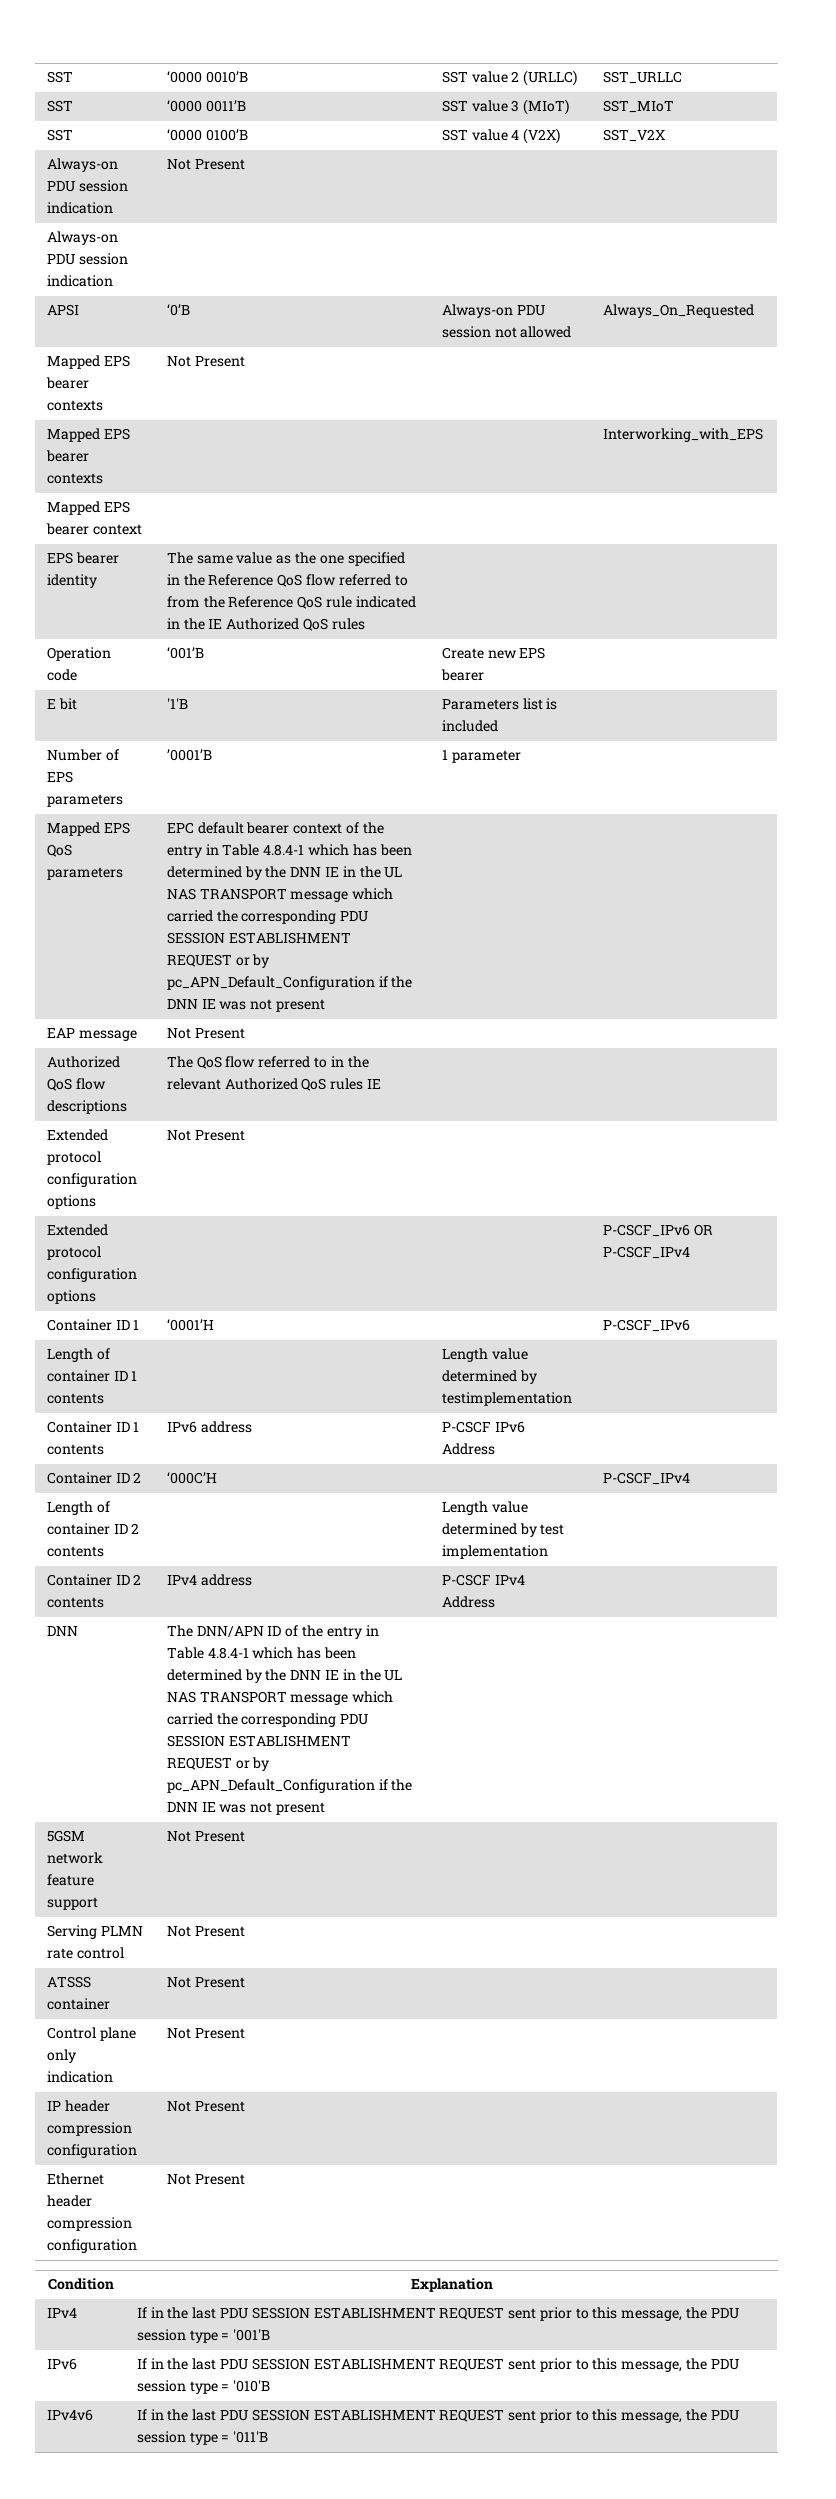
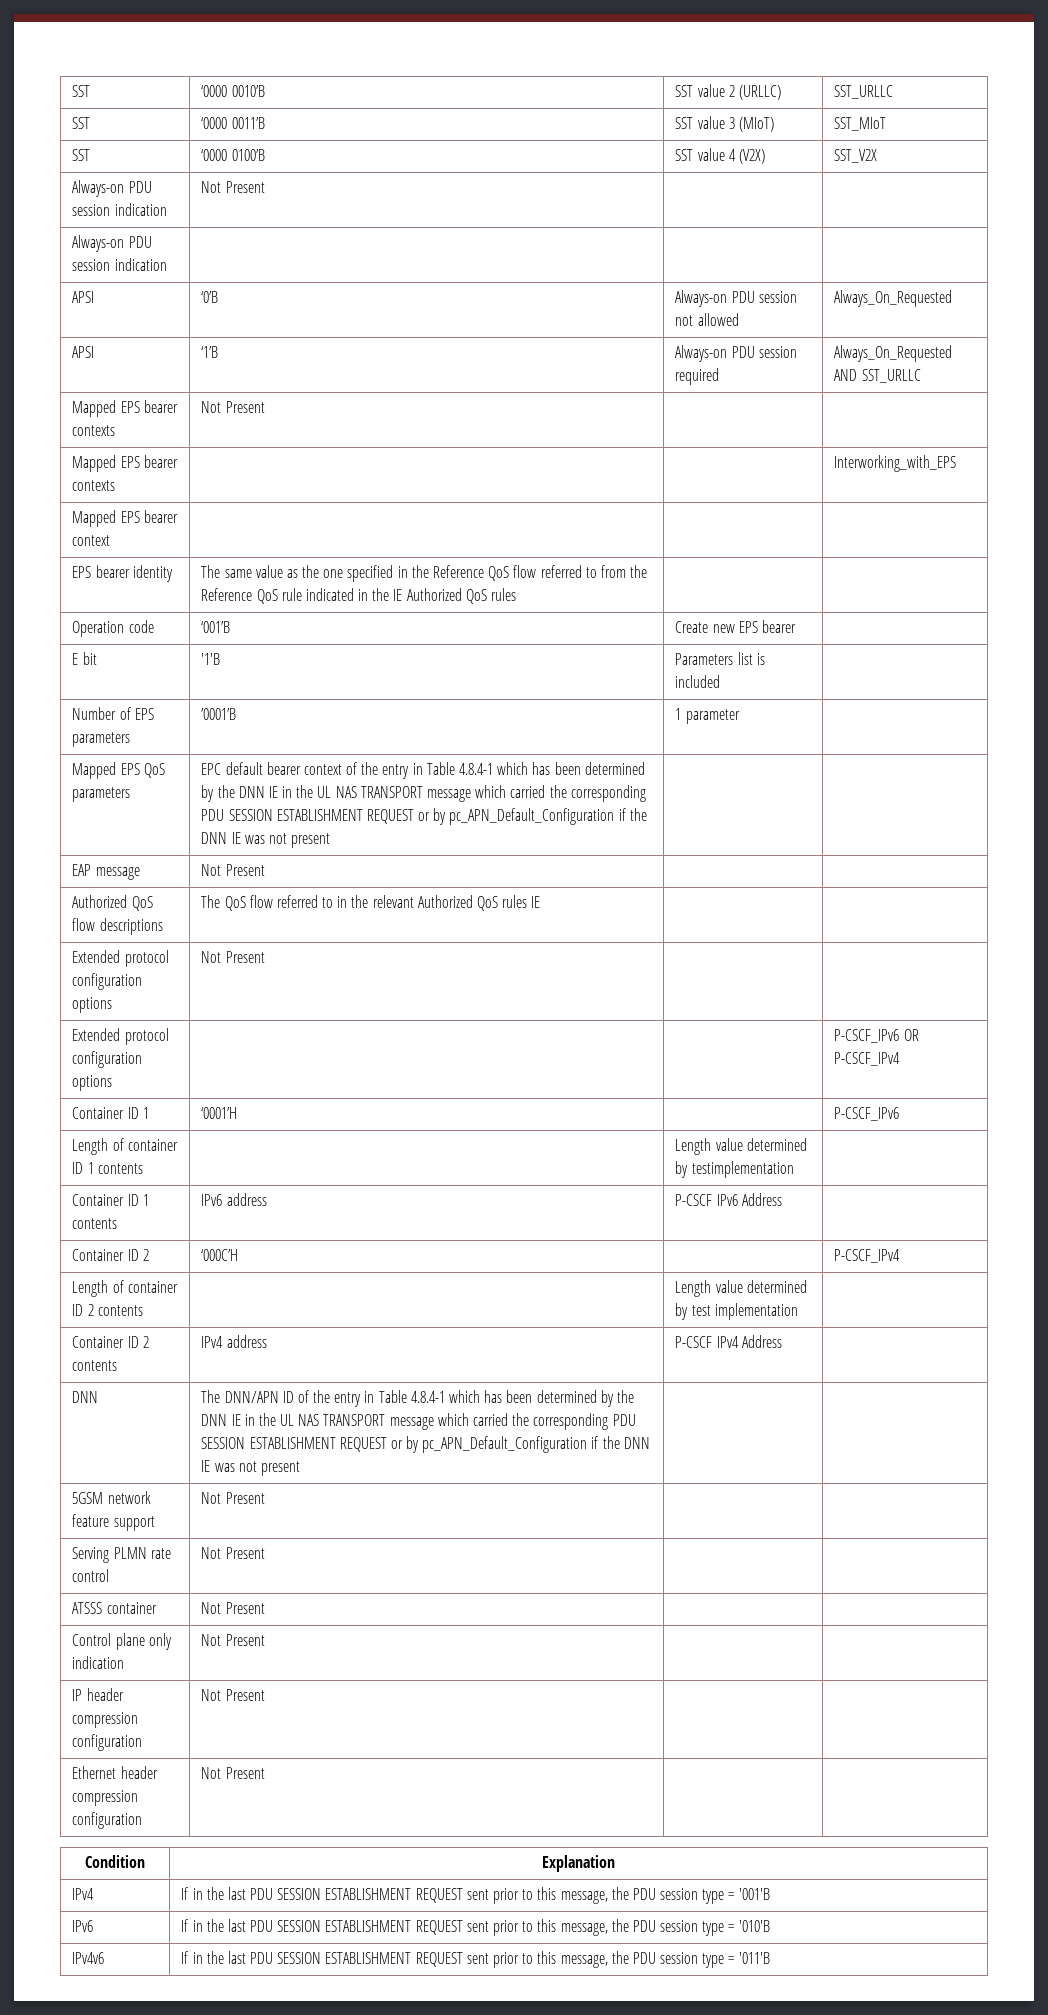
(754, 311) none -> [72,346,95,358] [201,346,219,358] [675,345,797,362] [675,368,720,385] [834,345,953,362] [834,369,921,383] // APSI | ‘1’B | Always-on PDU session required | Always_On_Requested AND SST_URLLC

